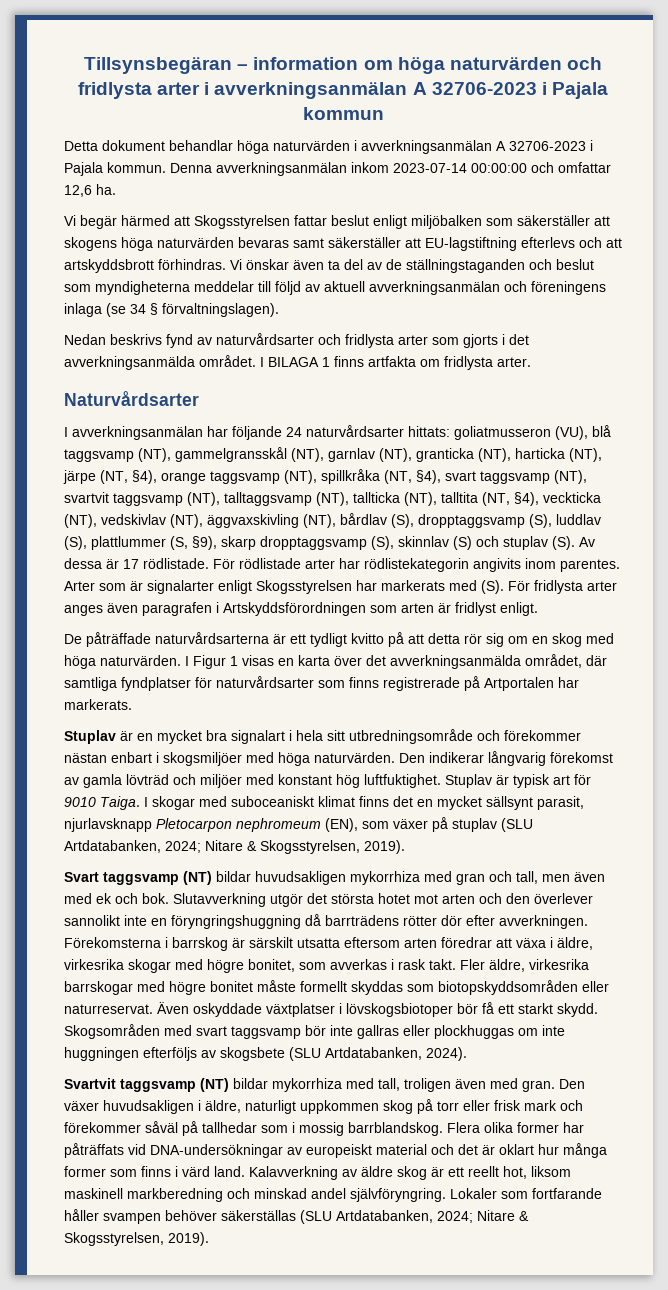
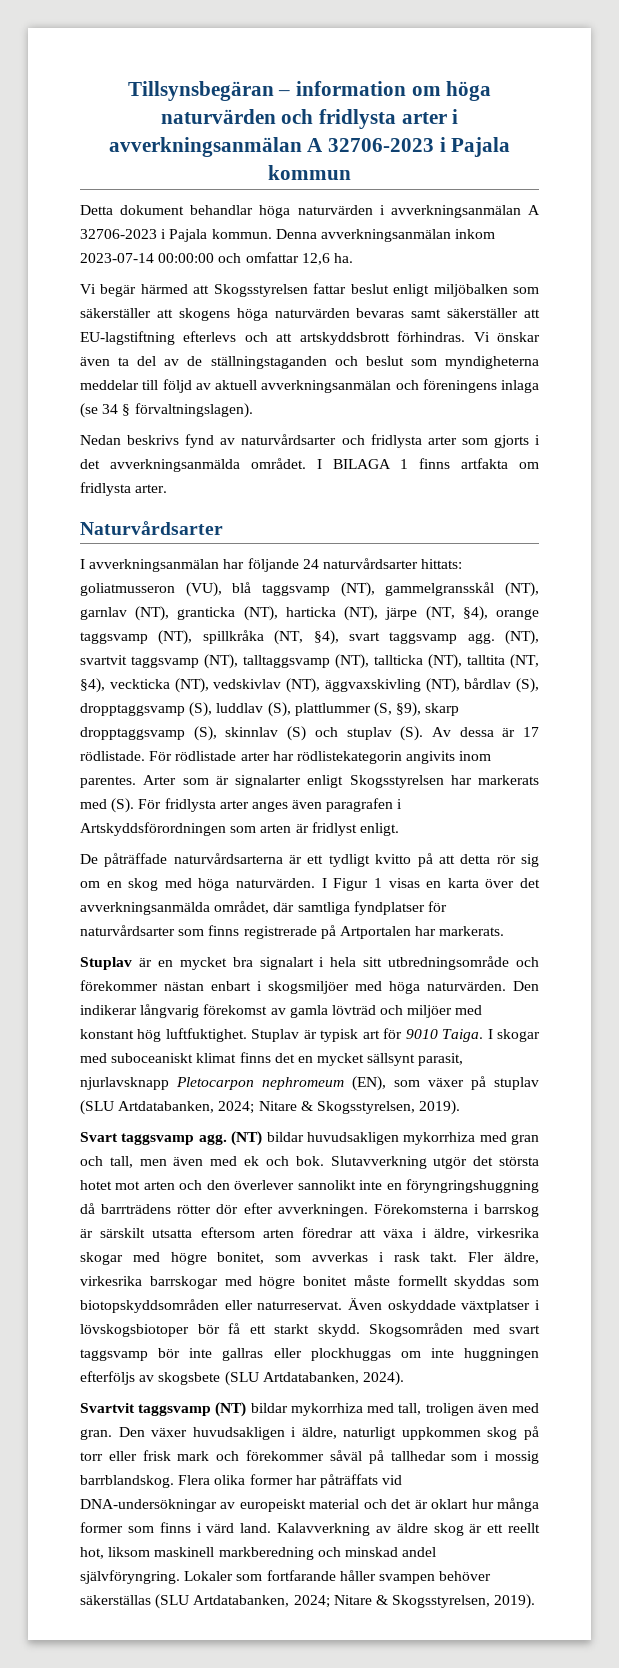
(550, 477) none -> [467,633,495,644] agg.
(179, 878) none -> [198,1134,227,1145] agg.

